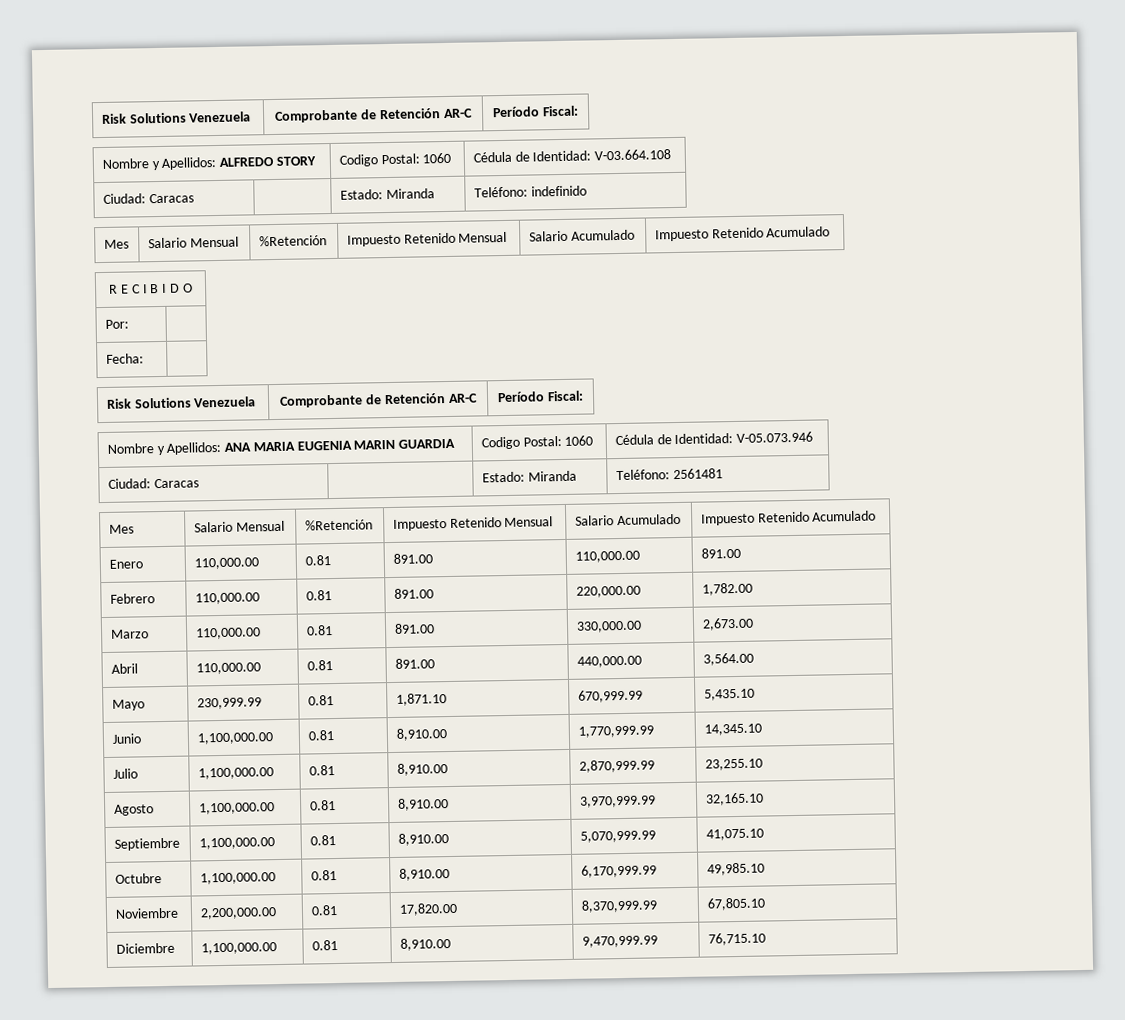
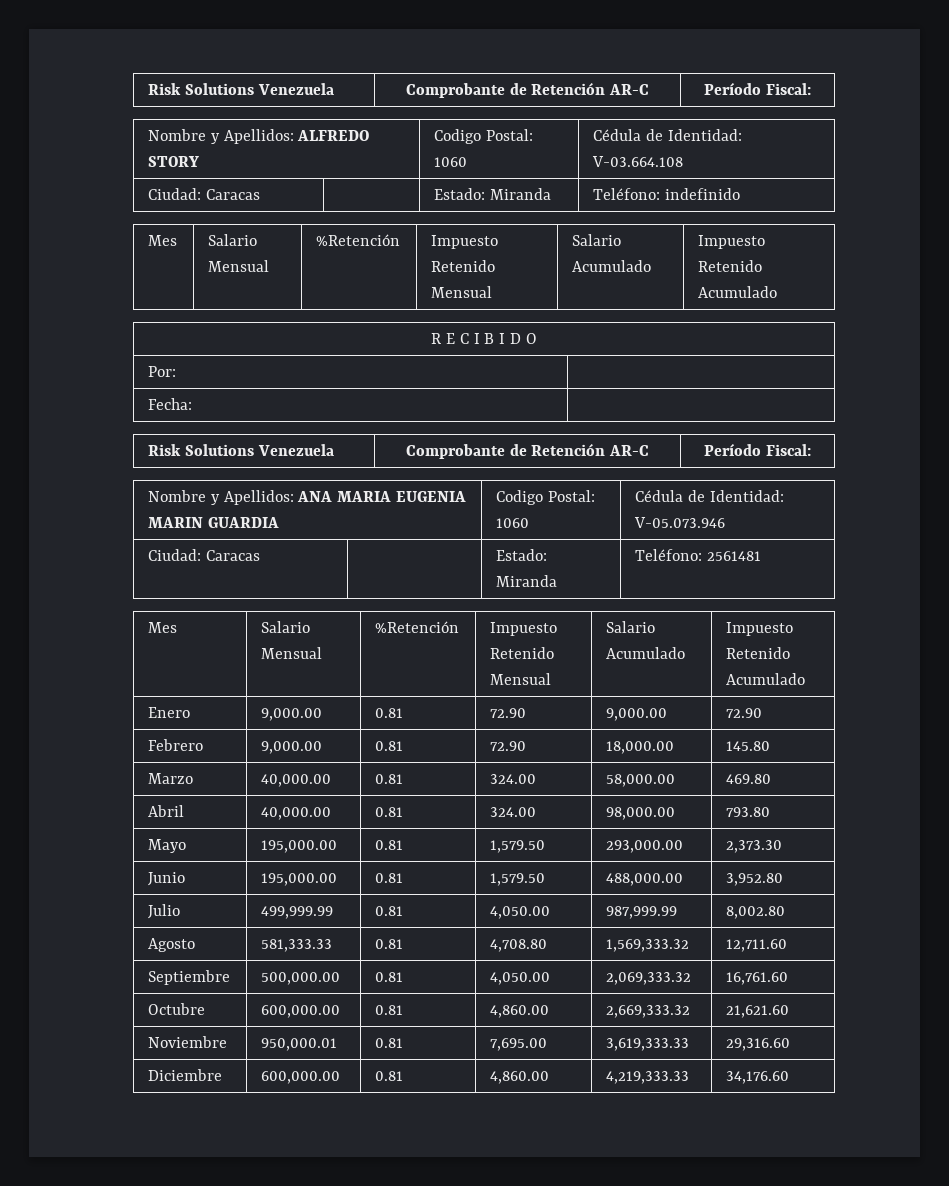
[193,557,259,570] [304,555,331,566] [392,553,433,564] [574,550,640,563] [700,547,741,559] 110,000.00 | 0.81 | 891.00 | 110,000.00 | 891.00 -> [261,708,323,721] [375,708,404,718] [490,708,527,718] [606,708,668,721] [726,708,763,718] 9,000.00 | 0.81 | 72.90 | 9,000.00 | 72.90
[194,592,260,605] [305,590,332,601] [393,588,434,599] [575,585,641,598] [701,582,753,596] 110,000.00 | 0.81 | 891.00 | 220,000.00 | 1,782.00 -> [261,741,323,754] [375,741,404,751] [490,741,527,751] [606,741,675,754] [726,741,771,751] 9,000.00 | 0.81 | 72.90 | 18,000.00 | 145.80
[195,627,261,640] [305,625,333,636] [393,623,435,634] [575,620,642,633] [701,617,754,631] 110,000.00 | 0.81 | 891.00 | 330,000.00 | 2,673.00 -> [261,774,332,787] [375,774,404,784] [490,774,537,784] [606,774,676,787] [726,774,772,784] 40,000.00 | 0.81 | 324.00 | 58,000.00 | 469.80
[195,662,261,675] [306,660,333,671] [394,658,435,669] [576,655,642,668] [702,652,754,666] 110,000.00 | 0.81 | 891.00 | 440,000.00 | 3,564.00 -> [261,807,332,820] [375,807,404,817] [490,807,537,817] [606,807,676,820] [726,807,771,817] 40,000.00 | 0.81 | 324.00 | 98,000.00 | 793.80
[196,697,262,710] [307,695,334,706] [395,693,447,706] [577,689,643,703] [703,688,755,701] 230,999.99 | 0.81 | 1,871.10 | 670,999.99 | 5,435.10 -> [261,840,338,853] [375,840,404,850] [490,840,546,853] [606,840,684,853] [726,840,783,853] 195,000.00 | 0.81 | 1,579.50 | 293,000.00 | 2,373.30
[196,732,274,745] [307,730,334,741] [395,728,447,741] [577,725,654,738] [703,723,762,736] 1,100,000.00 | 0.81 | 8,910.00 | 1,770,999.99 | 14,345.10 -> [261,873,338,886] [375,873,404,883] [490,873,546,886] [606,873,684,886] [726,873,784,886] 195,000.00 | 0.81 | 1,579.50 | 488,000.00 | 3,952.80
[197,767,274,780] [308,765,335,776] [396,763,448,776] [578,759,655,773] [704,758,763,771] 1,100,000.00 | 0.81 | 8,910.00 | 2,870,999.99 | 23,255.10 -> [261,906,334,919] [375,906,404,916] [490,906,551,919] [606,906,678,919] [726,906,786,919] 499,999.99 | 0.81 | 4,050.00 | 987,999.99 | 8,002.80
[198,802,275,815] [309,800,336,811] [397,798,449,811] [579,795,656,808] [704,792,764,806] 1,100,000.00 | 0.81 | 8,910.00 | 3,970,999.99 | 32,165.10 -> [261,939,333,952] [375,939,404,949] [490,939,548,952] [606,939,690,952] [726,939,788,952] 581,333.33 | 0.81 | 4,708.80 | 1,569,333.32 | 12,711.60
[198,837,275,850] [309,835,336,846] [397,833,449,846] [579,830,656,843] [705,828,764,841] 1,100,000.00 | 0.81 | 8,910.00 | 5,070,999.99 | 41,075.10 -> [261,972,341,985] [375,972,404,982] [490,972,551,985] [606,972,692,985] [726,972,789,985] 500,000.00 | 0.81 | 4,050.00 | 2,069,333.32 | 16,761.60
[199,872,276,885] [310,870,337,881] [398,868,450,881] [580,864,657,878] [706,862,765,876] 1,100,000.00 | 0.81 | 8,910.00 | 6,170,999.99 | 49,985.10 -> [261,1005,341,1018] [375,1005,404,1015] [490,1005,550,1018] [606,1005,691,1018] [726,1005,790,1018] 600,000.00 | 0.81 | 4,860.00 | 2,669,333.32 | 21,621.60
[199,907,277,920] [310,904,338,916] [398,902,458,916] [580,899,658,913] [706,897,766,911] 2,200,000.00 | 0.81 | 17,820.00 | 8,370,999.99 | 67,805.10 -> [261,1038,338,1051] [375,1038,404,1048] [490,1038,548,1051] [606,1038,690,1051] [726,1038,791,1051] 950,000.01 | 0.81 | 7,695.00 | 3,619,333.33 | 29,316.60
[200,942,277,955] [311,939,338,951] [399,938,451,951] [581,935,658,948] [707,932,766,946] 1,100,000.00 | 0.81 | 8,910.00 | 9,470,999.99 | 76,715.10 -> [261,1071,341,1084] [375,1071,404,1081] [490,1071,550,1084] [606,1071,690,1084] [726,1071,790,1084] 600,000.00 | 0.81 | 4,860.00 | 4,219,333.33 | 34,176.60

